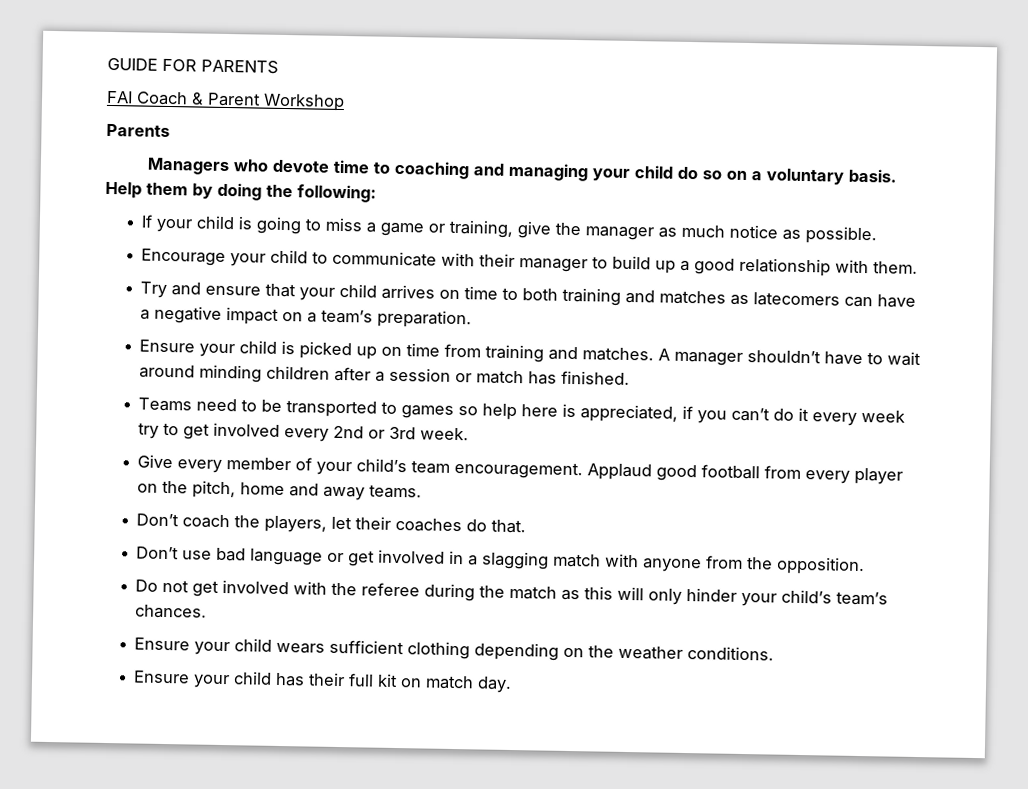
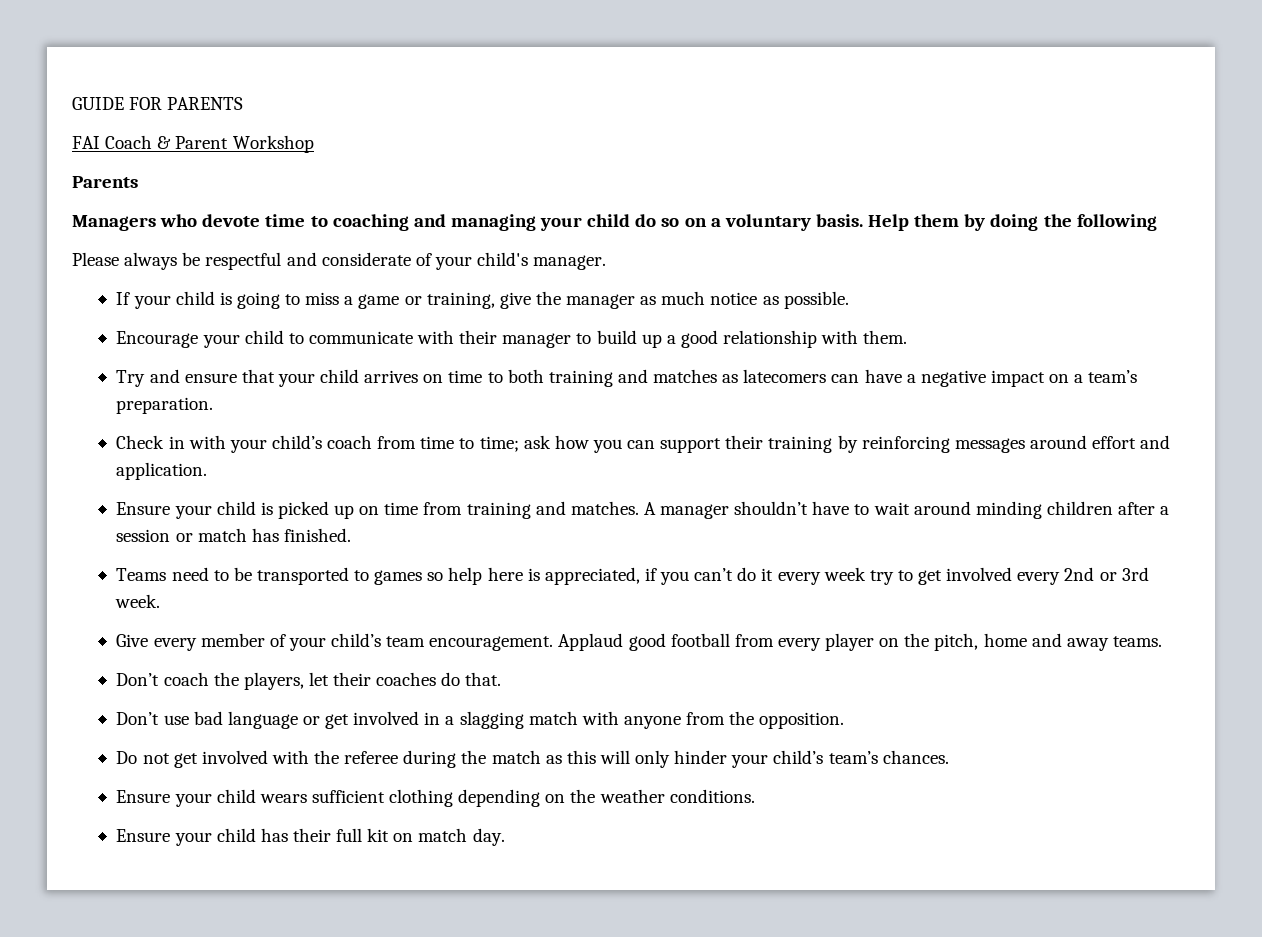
[297,184,377,203] following: -> [1076,214,1157,231] [72,252,607,270] following // Please always be respectful and considerate of your child's manager.
(473, 319) none -> [116,435,1171,453] [116,462,208,480] // Check in with your child’s coach from time to time; ask how you can support their training by reinforcing messages around effort and application.

